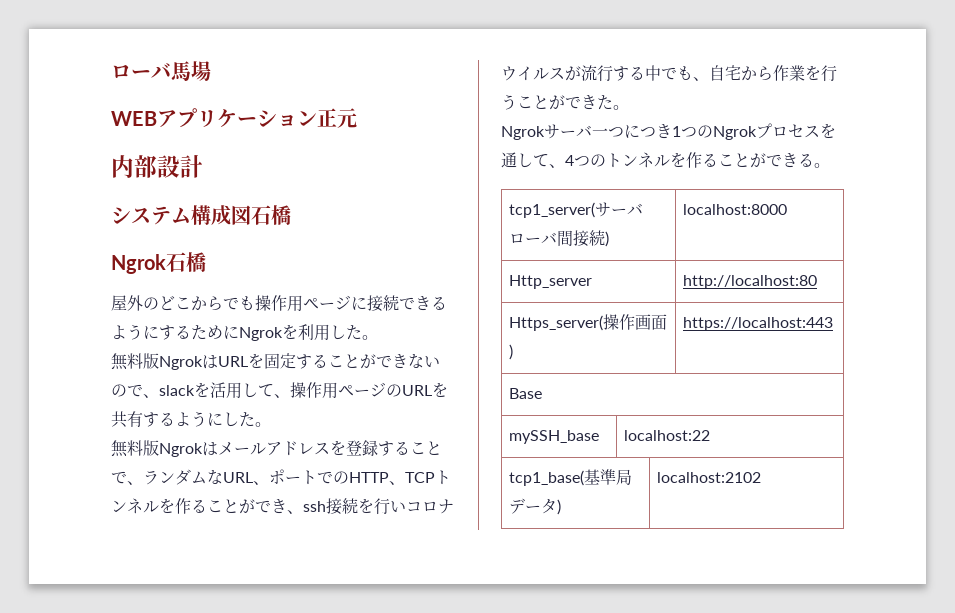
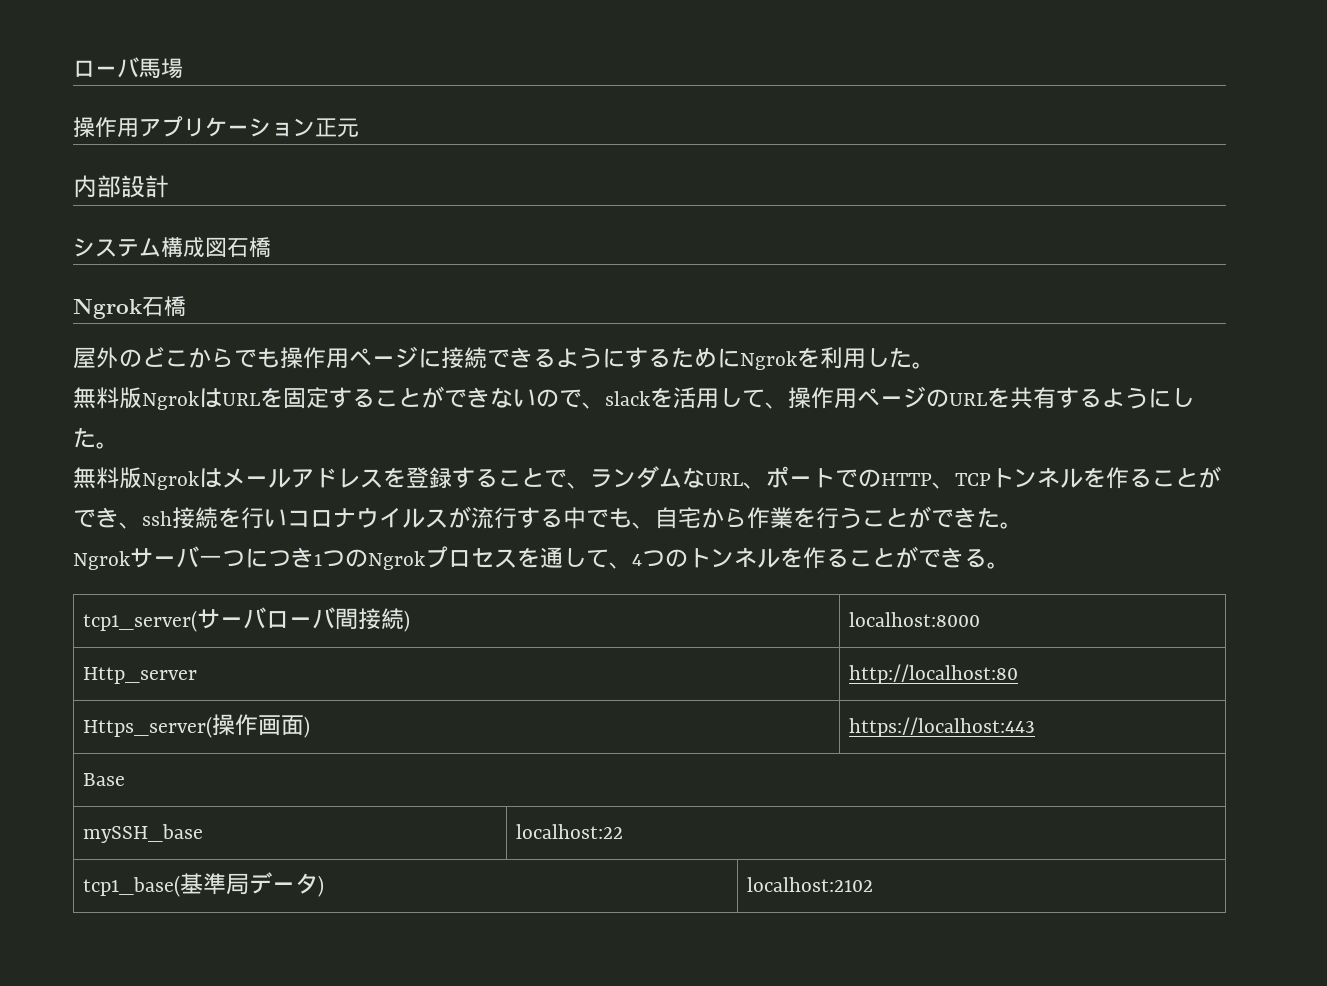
[111,111,157,126] WEB -> [73,117,139,137] 操作用

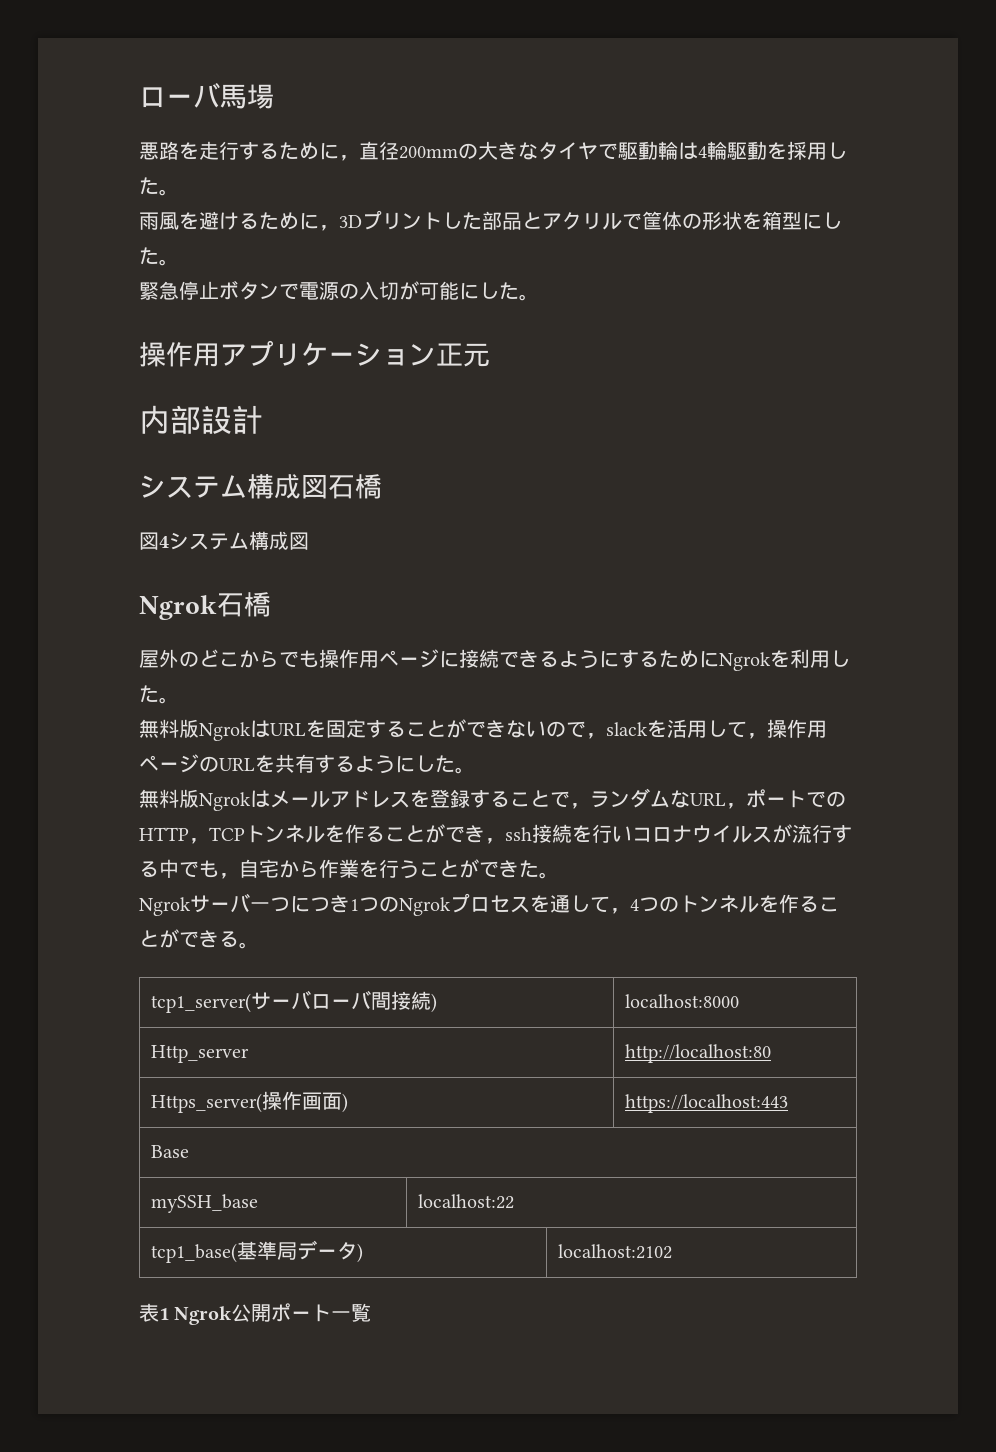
(183, 68) none -> [139,141,847,161] [139,177,179,196] [139,210,842,231] [139,247,179,266] [139,280,539,301] // 悪路を走行するために，直径200mmの大きなタイヤで駆動輪は4輪駆動を採用した。 // 雨風を避けるために，3Dプリントした部品とアクリルで筐体の形状を箱型にした。 // 緊急停止ボタンで電源の入切が可能にした。
(271, 247) none -> [139,531,309,550] // 図4システム構成図
[582,402,605,409] 、 -> [586,733,606,739] ，
[765,402,788,409] 、 -> [747,733,767,739] ，
[567,482,590,489] 、 -> [570,803,590,809] ，
[743,482,766,489] 、 -> [726,803,746,809] ，
[932,482,955,489] 、 -> [189,838,209,844] ，
[119,522,142,529] 、 -> [485,838,505,844] ，
[632,522,655,529] 、 -> [219,873,239,879] ，
[609,562,632,569] 、 -> [610,908,630,914] ，
(874, 884) none -> [139,1303,372,1325] // 表1 Ngrok公開ポート一覧

